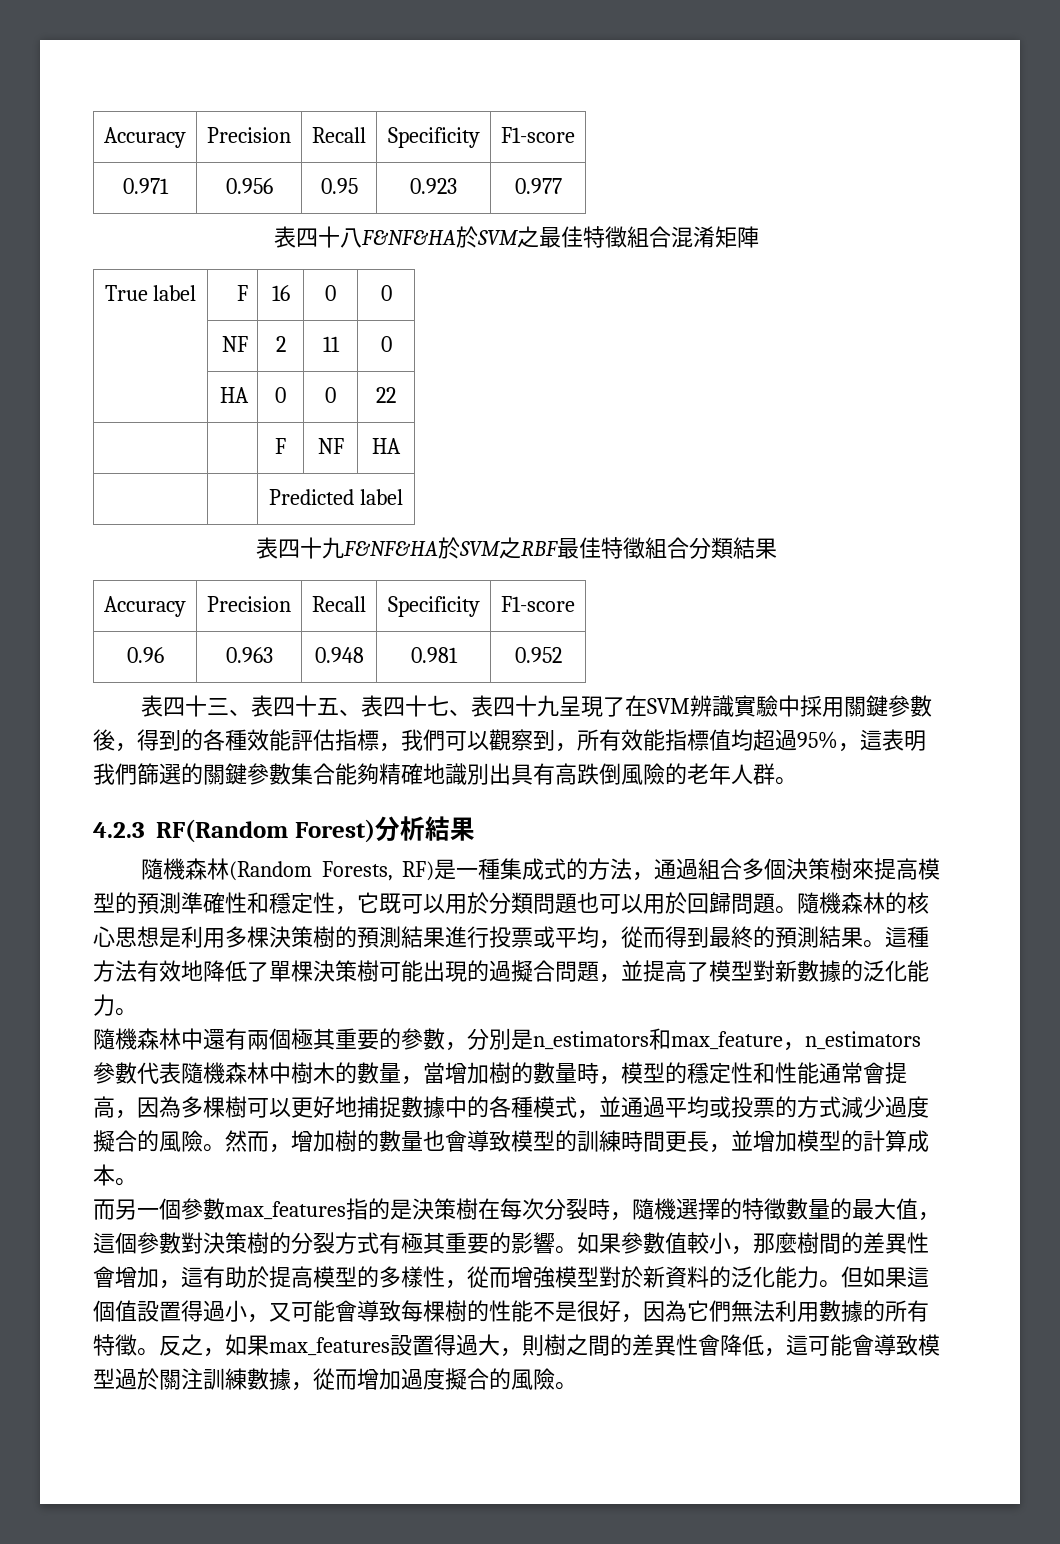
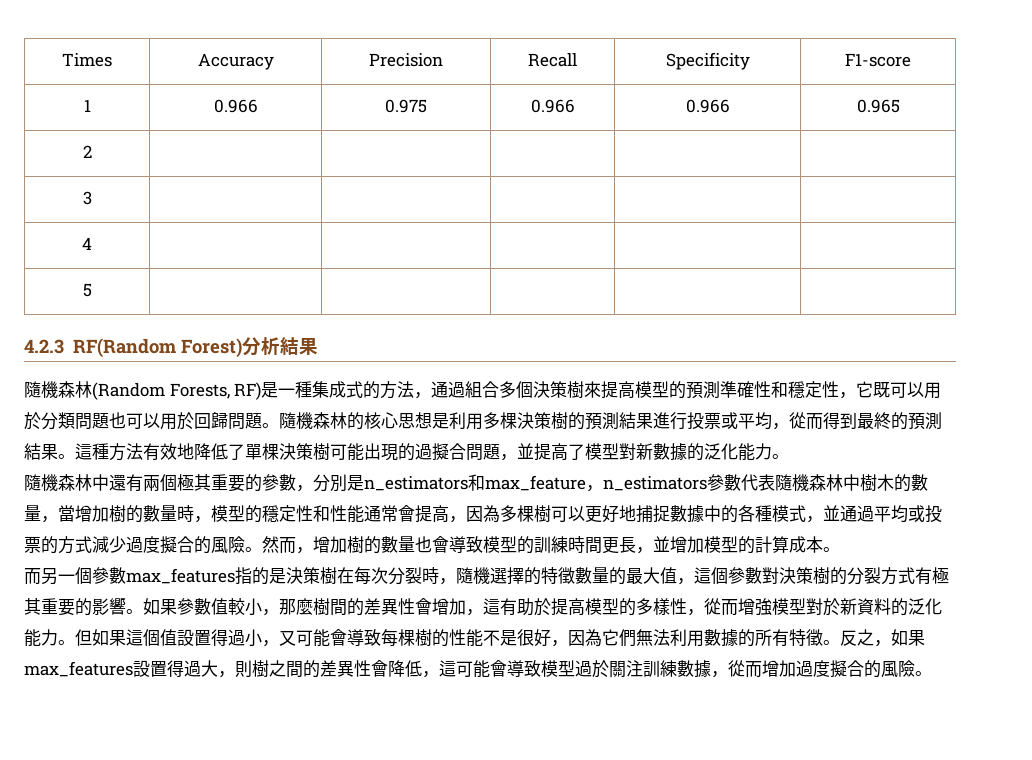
[104,127,186,148] [207,127,291,143] [312,127,366,143] [387,127,480,148] [501,127,575,143] [122,178,169,194] [225,178,273,194] [320,178,358,194] [410,178,457,194] [514,178,562,194] [274,226,759,248] [104,285,197,301] [236,285,248,301] [271,285,290,301] [325,285,336,301] [380,285,392,301] [221,336,248,352] [275,336,286,352] [322,336,340,352] [380,336,392,352] [219,387,249,403] [275,387,286,403] [325,387,336,403] [376,387,396,403] [275,438,286,454] [317,438,344,454] [372,438,401,454] [269,489,403,505] [256,537,777,559] [104,596,186,617] [207,596,291,612] [312,596,366,612] [387,596,480,617] [501,596,575,612] [126,647,164,663] [225,647,273,663] [314,647,364,663] [410,647,458,663] [514,647,562,663] [141,695,933,717] [93,729,926,752] [93,763,797,785] Accuracy | Precision | Recall | Specificity | F1-score // 0.971 | 0.956 | 0.95 | 0.923 | 0.977 // 表四十八F&NF&HA於SVM之最佳特徵組合混淆矩陣 // True label | F | 16 | 0 | 0 // | NF | 2 | 11 | 0 // | HA | 0 | 0 | 22 // | | F | NF | HA // | | Predicted label // 表四十九F&NF&HA於SVM之RBF最佳特徵組合分類結果 // Accuracy | Precision | Recall | Specificity | F1-score // 0.96 | 0.963 | 0.948 | 0.981 | 0.952 // 表四十三、表四十五、表四十七、表四十九呈現了在SVM辨識實驗中採用關鍵參數後，得到的各種效能評估指標，我們可以觀察到，所有效能指標值均超過95%，這表明我們篩選的關鍵參數集合能夠精確地識別出具有高跌倒風險的老年人群。 -> [62,53,112,67] [197,53,274,70] [369,53,443,67] [528,53,577,67] [665,52,750,70] [844,53,911,67] [83,99,91,112] [213,99,258,113] [385,99,427,113] [530,99,575,113] [685,99,730,113] [856,99,900,113] [82,145,92,158] [82,191,92,205] [82,237,92,250] [82,283,92,297] Times | Accuracy | Precision | Recall | Specificity | F1-score // 1 | 0.966 | 0.975 | 0.966 | 0.966 | 0.965 // 2 | | | | | // 3 | | | | | // 4 | | | | | // 5 | | | | |

